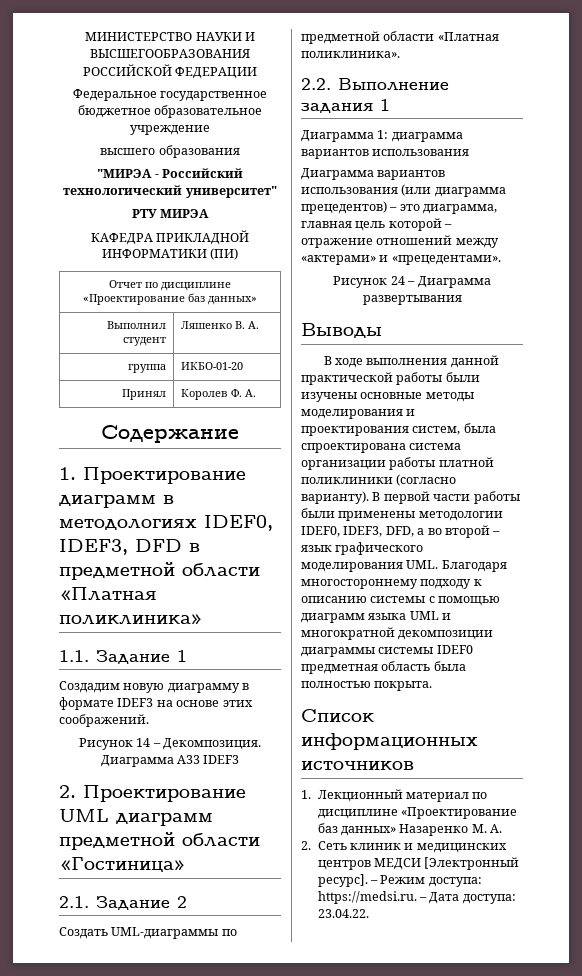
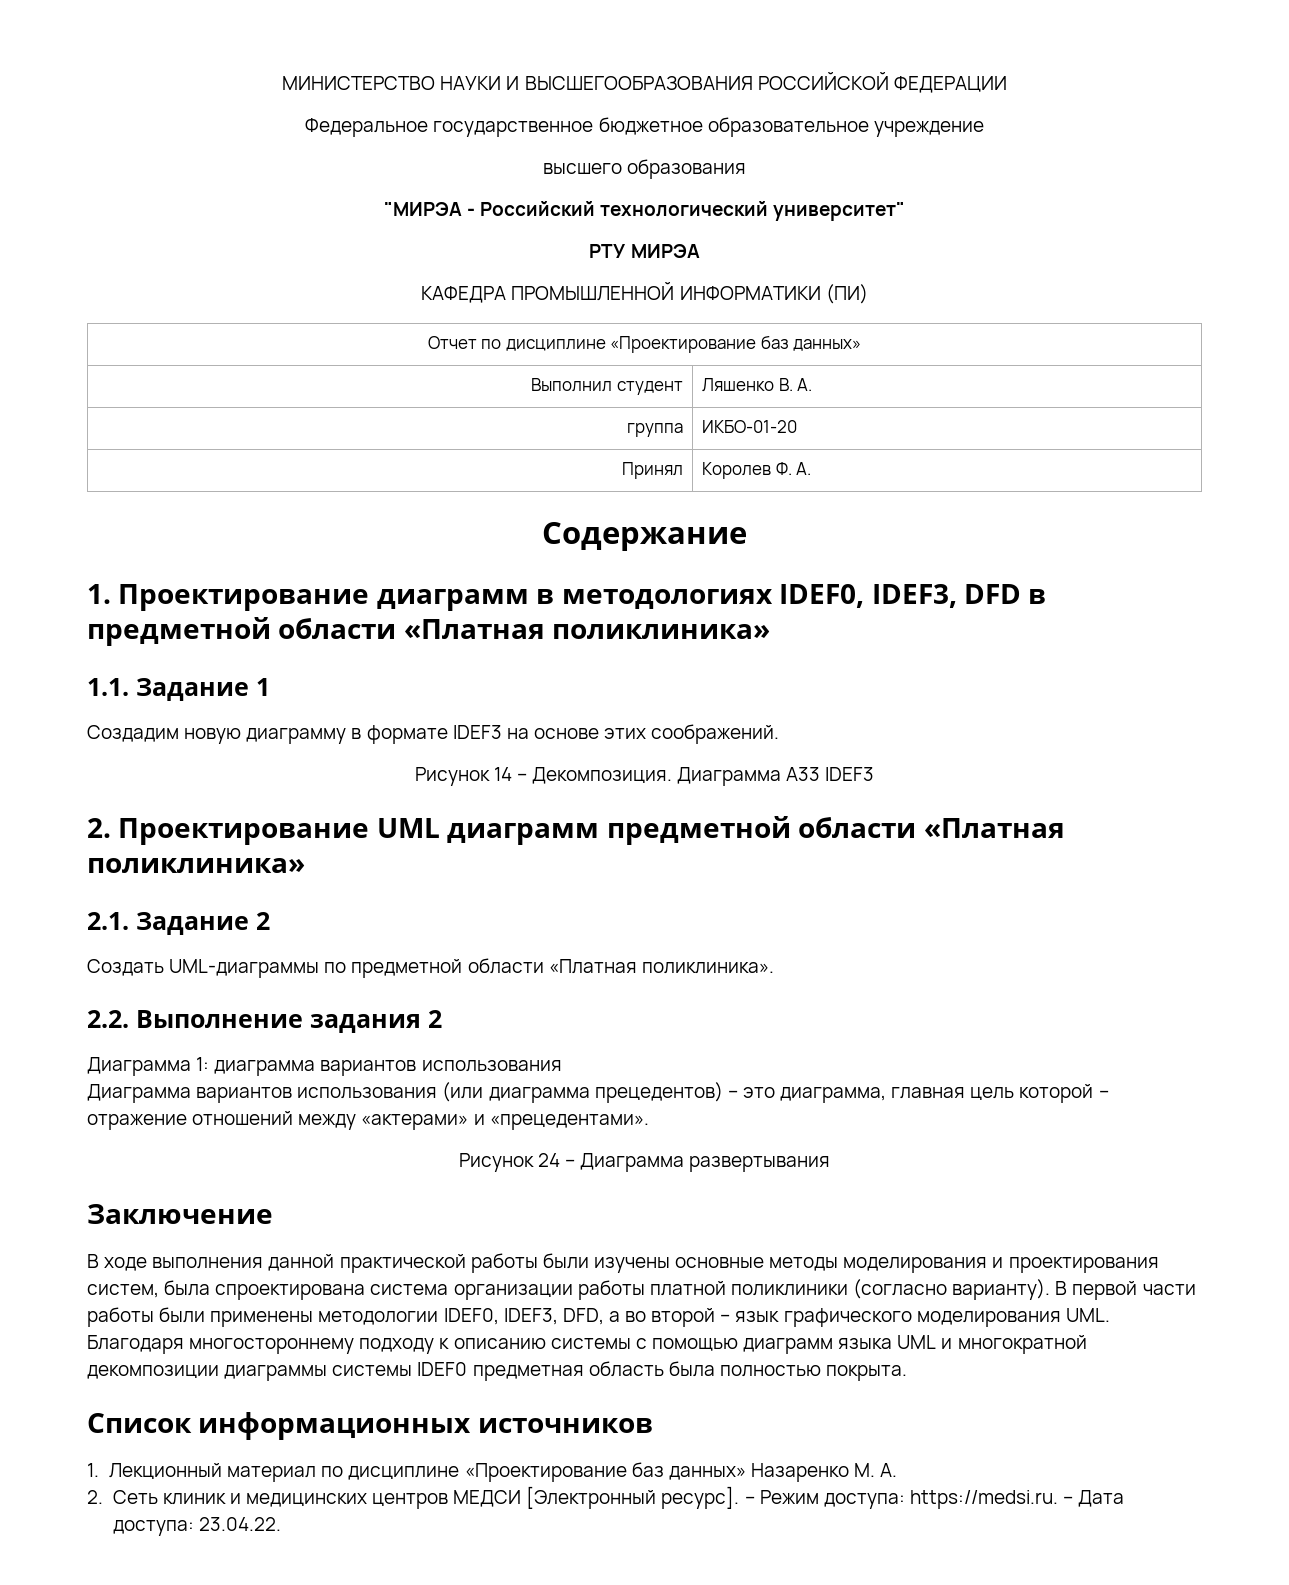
[156,230,250,245] ПРИКЛАДНОЙ -> [511,282,675,301] ПРОМЫШЛЕННОЙ
[59,857,186,872] «Гостиница» -> [923,818,1065,838] [87,858,305,873] «Платная поликлиника»
[380,99,390,111] 1 -> [428,1010,442,1028] 2
[301,323,382,338] Выводы -> [87,1204,273,1224] Заключение

